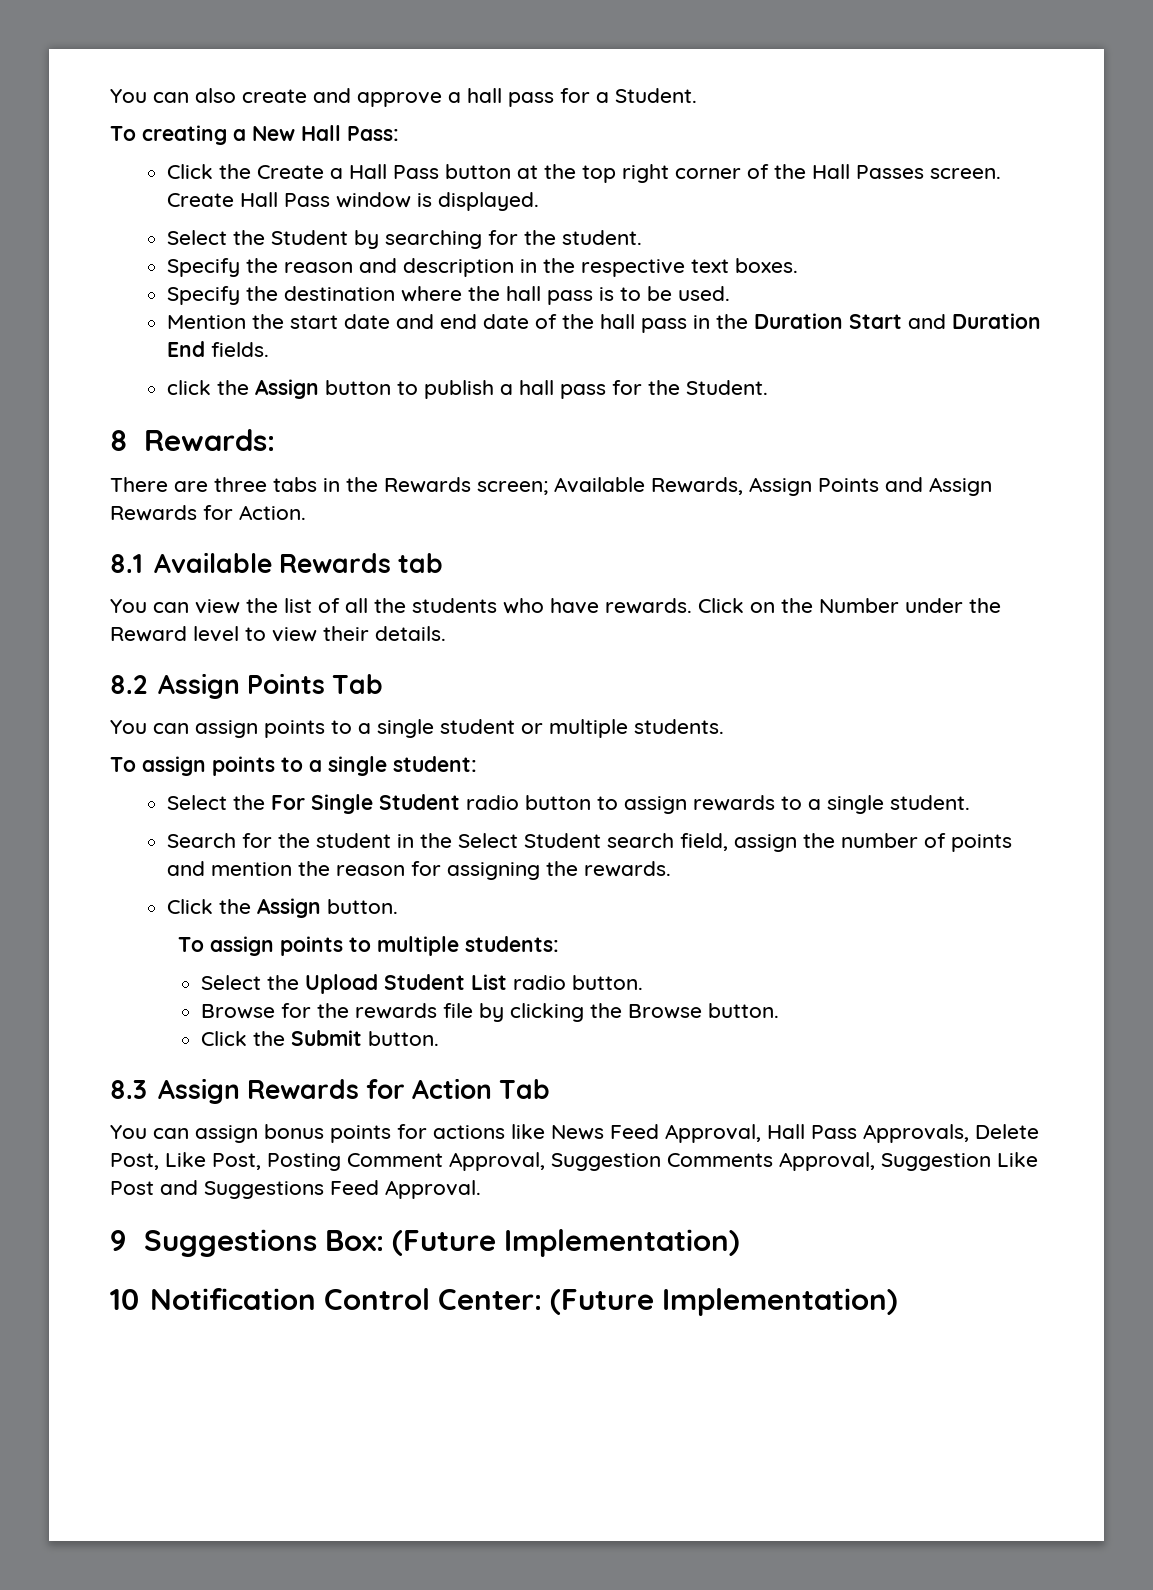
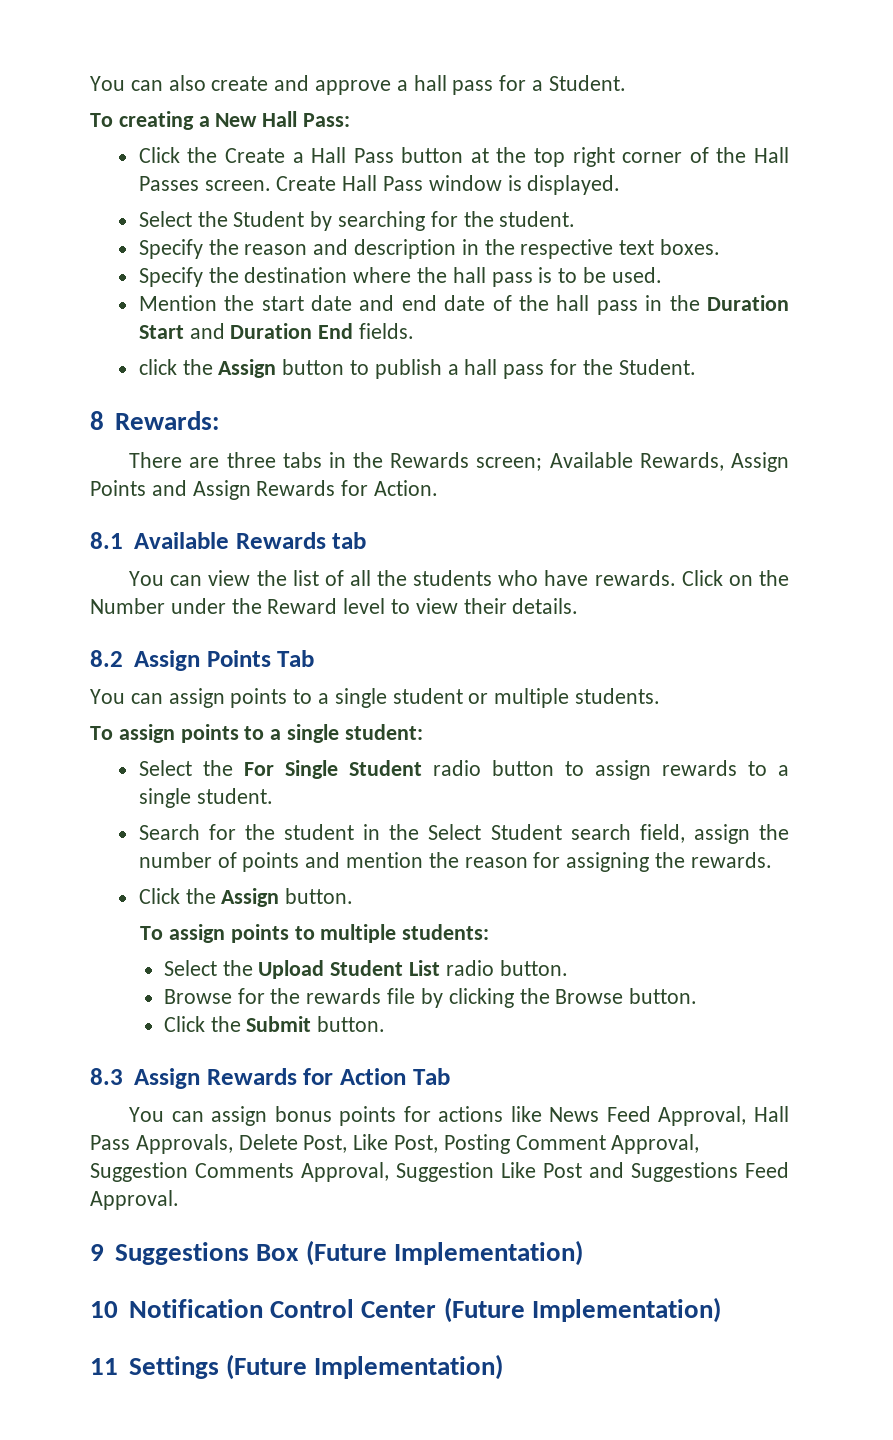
[324,1230,384,1251] Box: -> [256,1244,300,1261] Box
[437,1288,898,1316] Center: (Future Implementation) -> [361,1297,721,1323] [90,1354,504,1380] Center (Future Implementation) // 11 Settings (Future Implementation)

